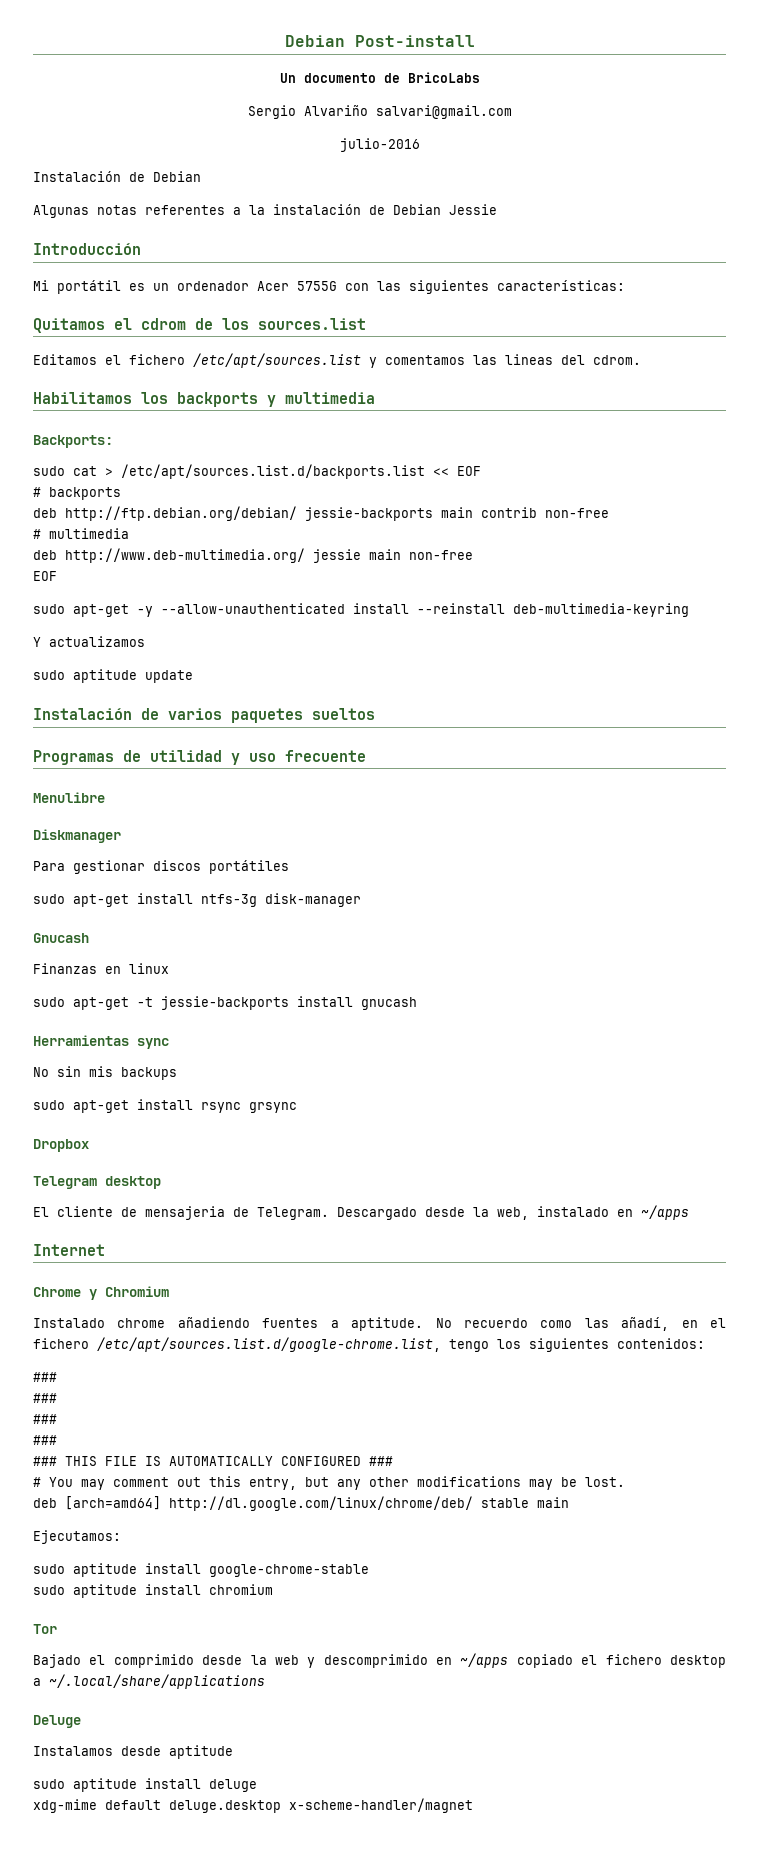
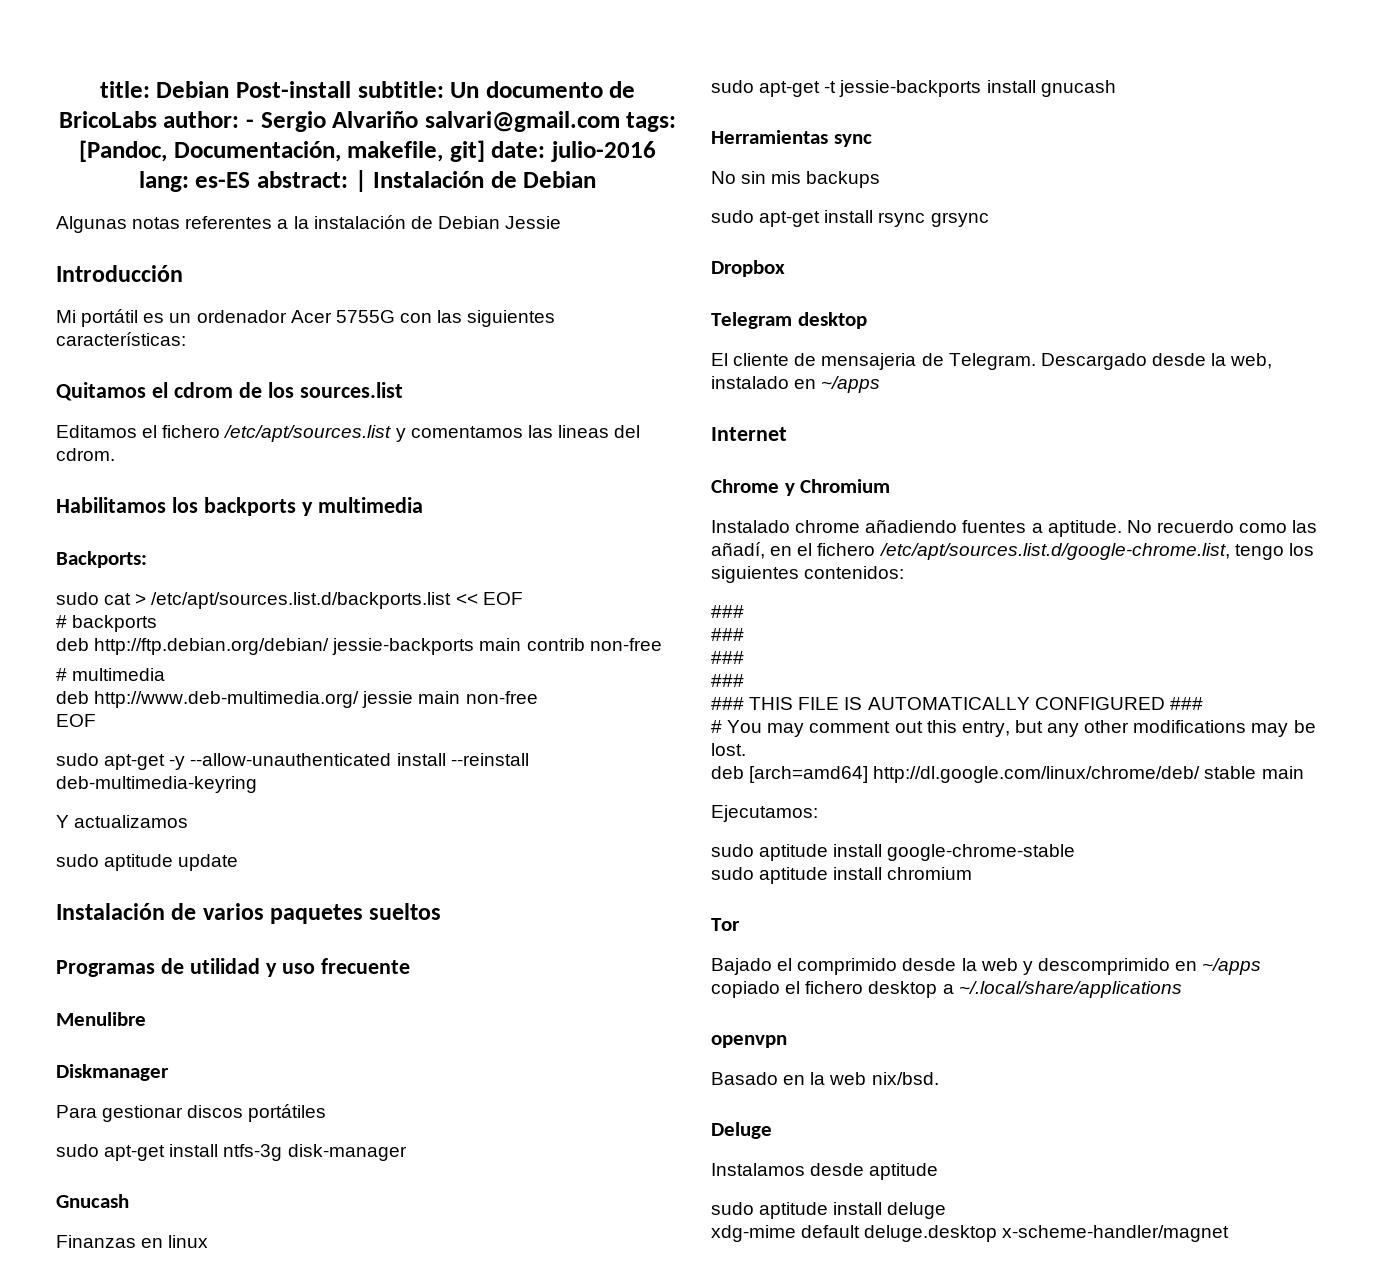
(284, 41) none -> [99,81,150,98] title:
(475, 41) // -> [357,81,444,98] subtitle:
(480, 77) // -> [163,111,254,128] author: -
[339,138,420,152] // julio-2016 // -> [626,112,677,132] [78,140,657,162] [138,170,367,192] tags: [Pandoc, Documentación, makefile, git] date: julio-2016 lang: es-ES abstract: |
(265, 1681) none -> [711,1035,787,1048] [711,1072,939,1085] // openvpn // Basado en la web nix/bsd.

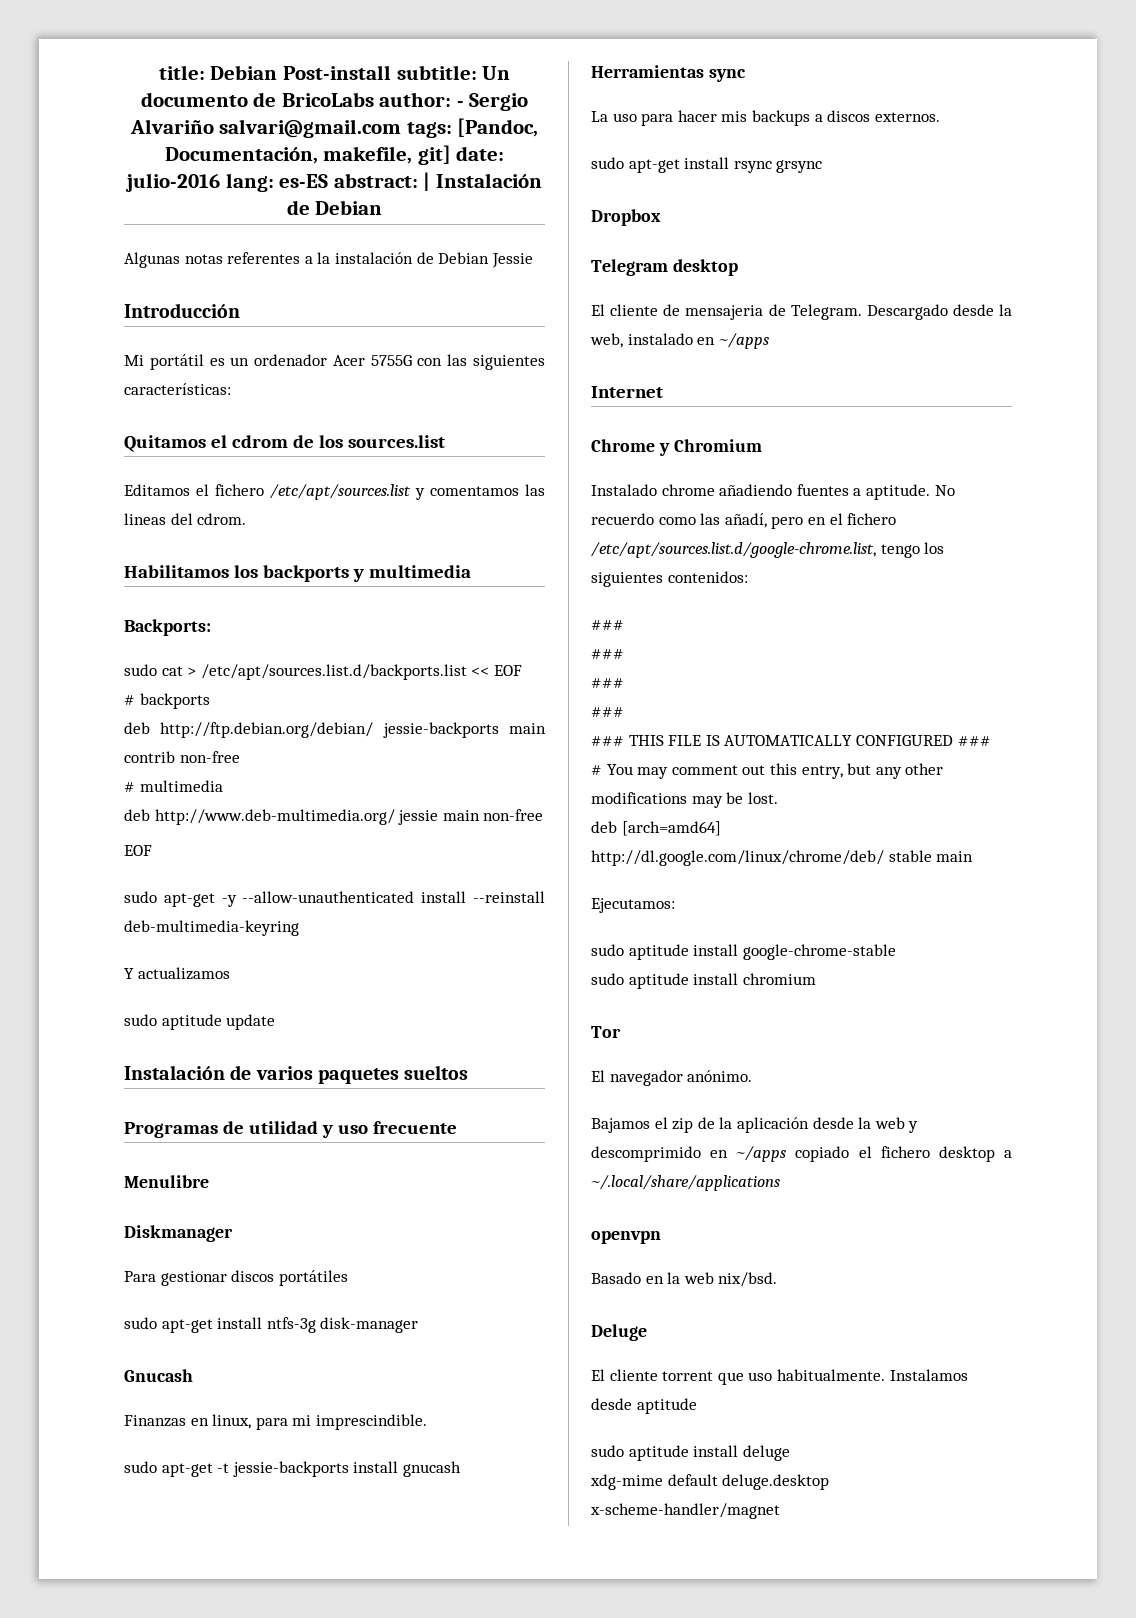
[168,1235,209,1248] linux -> [212,1414,427,1430] linux, para mi imprescindible.
[711,171,767,184] No sin -> [591,110,717,126] La uso para hacer
(881, 179) none -> [814,110,940,122] a discos externos.
(765, 550) none -> [771,516,804,529] pero
[711,958,898,975] Bajado el comprimido -> [591,1070,753,1086] [591,1117,809,1133] El navegador anónimo. // Bajamos el zip de la aplicación
(772, 1130) none -> [591,1369,885,1385] El cliente torrent que uso habitualmente.

